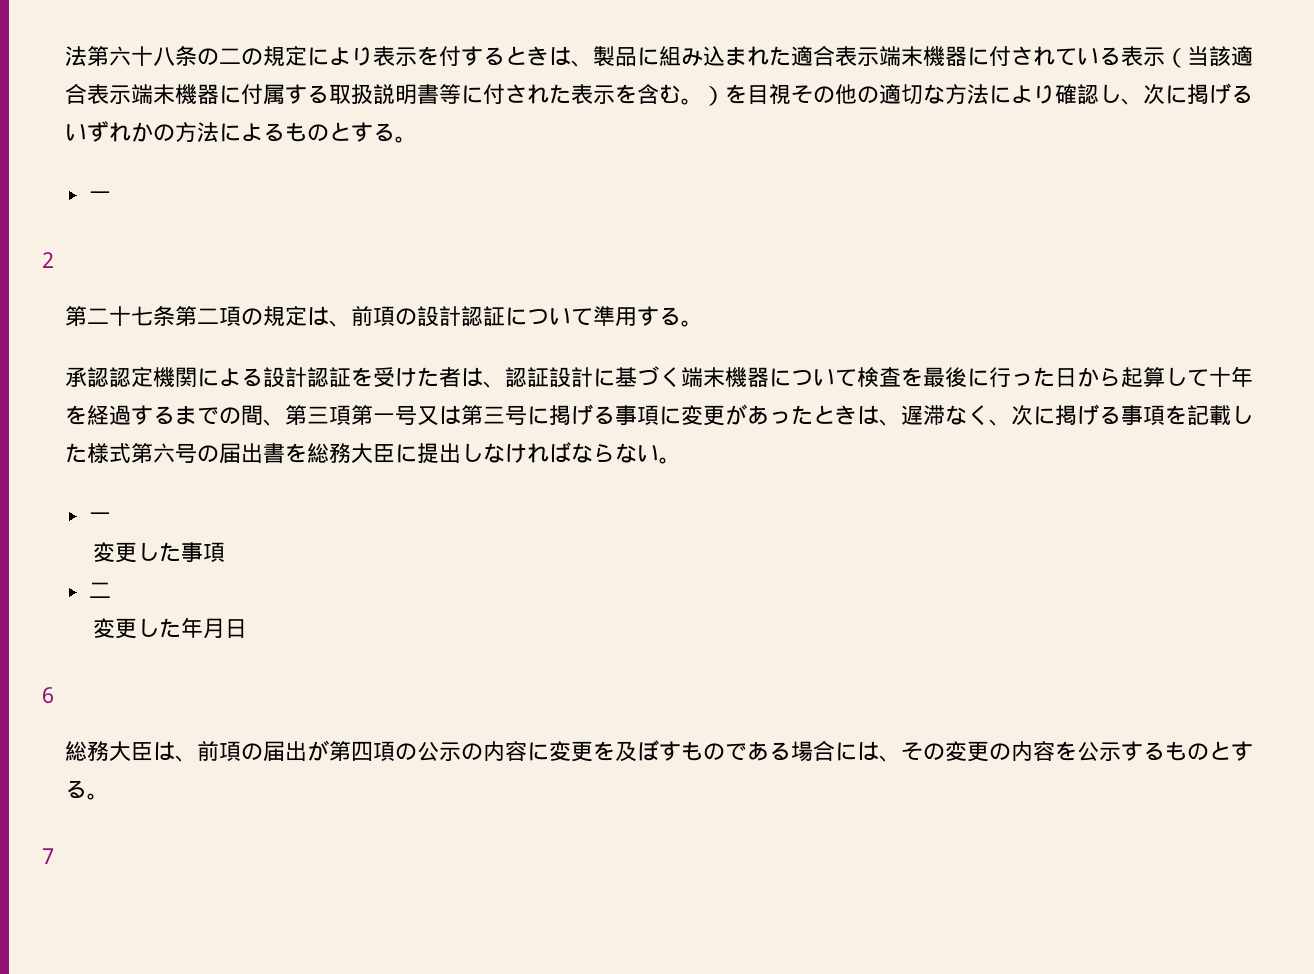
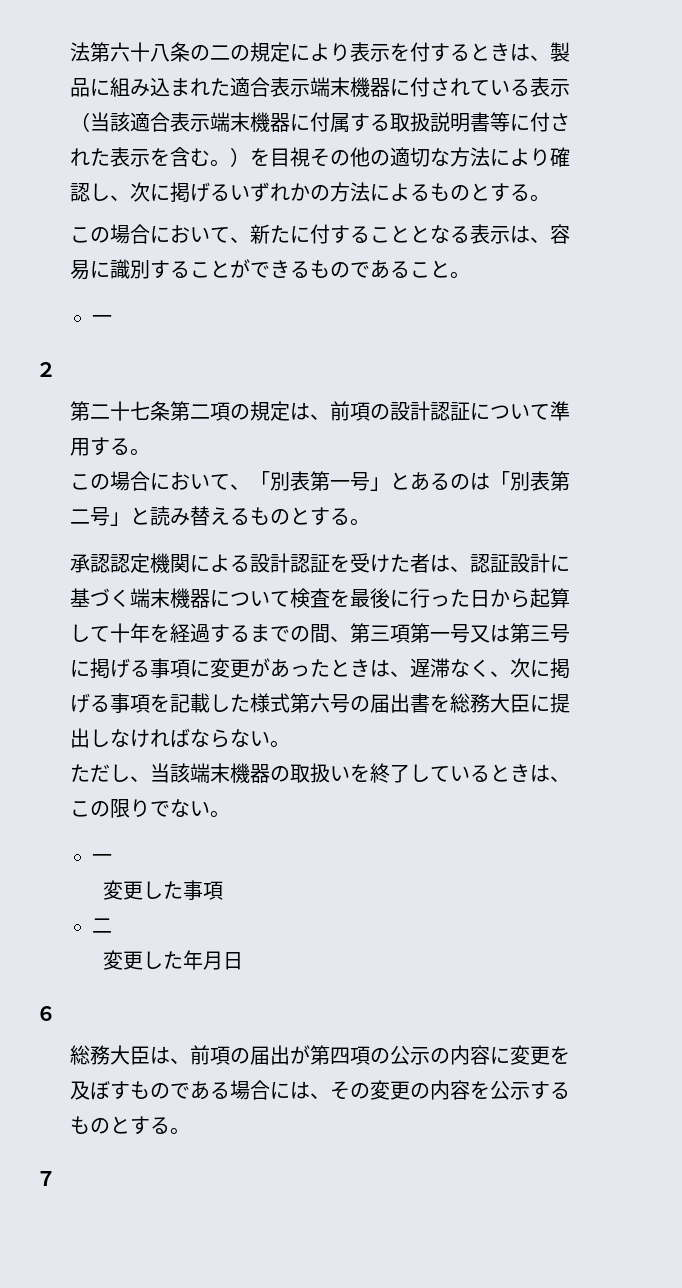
(418, 139) none -> [69,224,570,244] [69,259,470,280] // この場合において、新たに付することとなる表示は、容易に識別することができるものであること。
(704, 323) none -> [69,471,570,491] [69,506,370,526] // この場合において、「別表第一号」とあるのは「別表第二号」と読み替えるものとする。
(682, 460) none -> [69,763,570,783] [69,798,230,818] // ただし、当該端末機器の取扱いを終了しているときは、この限りでない。

